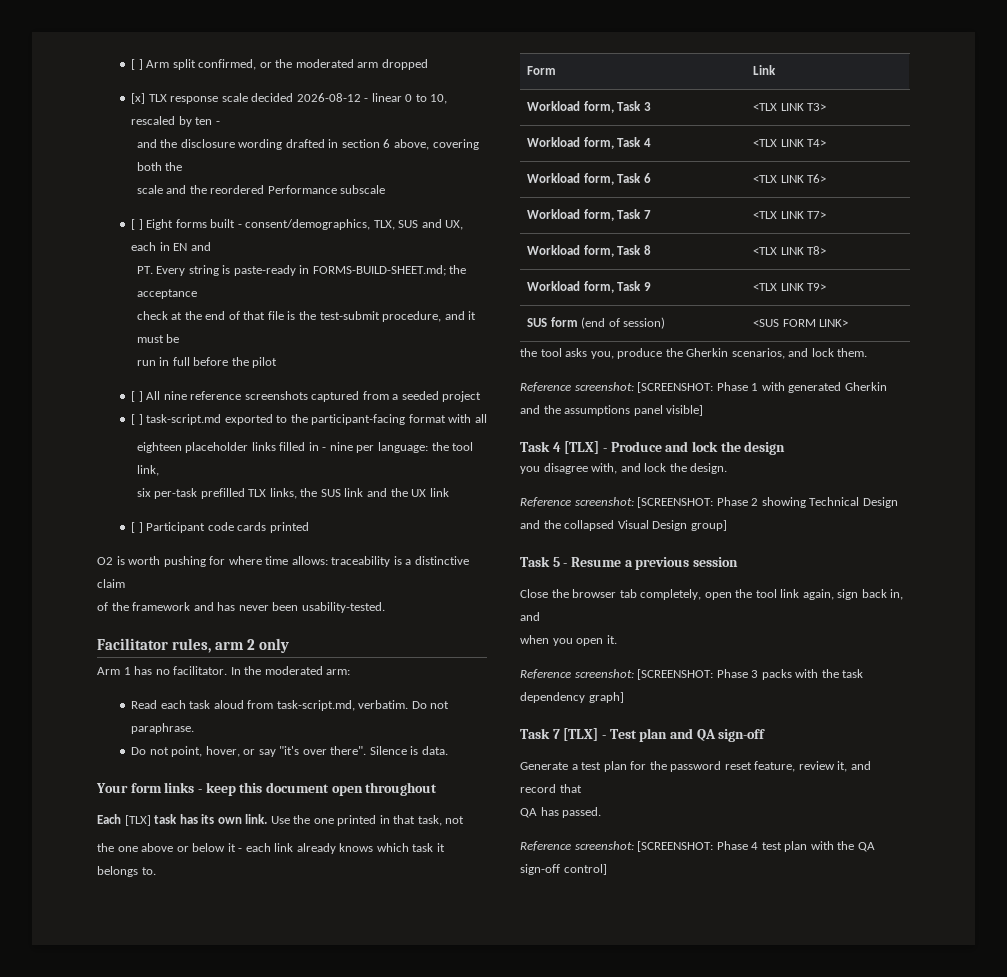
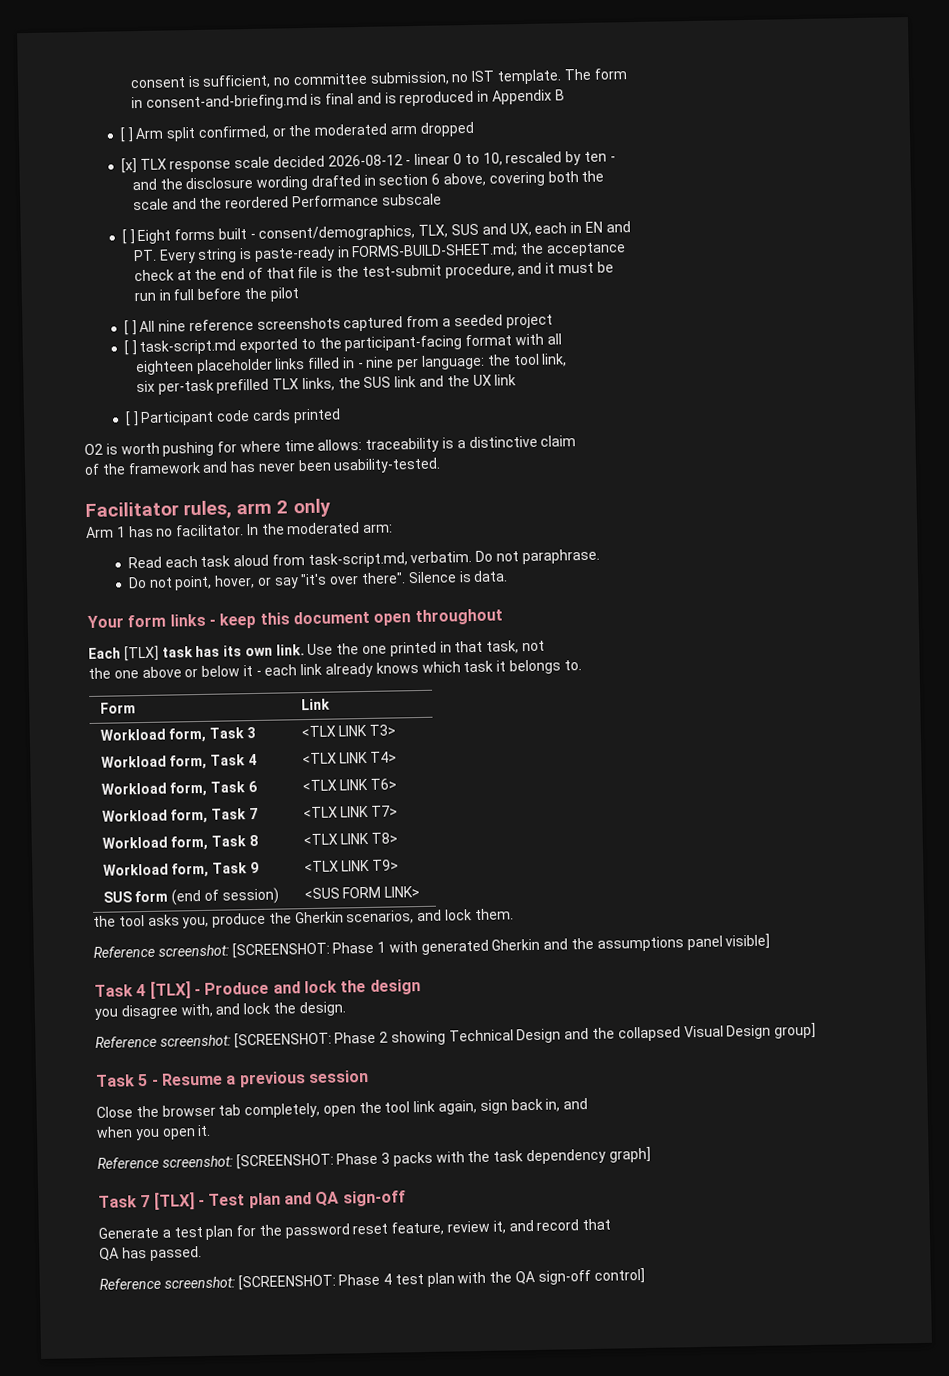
(131, 64) none -> [129,68,627,89] [130,89,565,111] consent is sufficient, no committee submission, no IST template. The form // in consent-and-briefing.md is final and is reproduced in Appendix B //

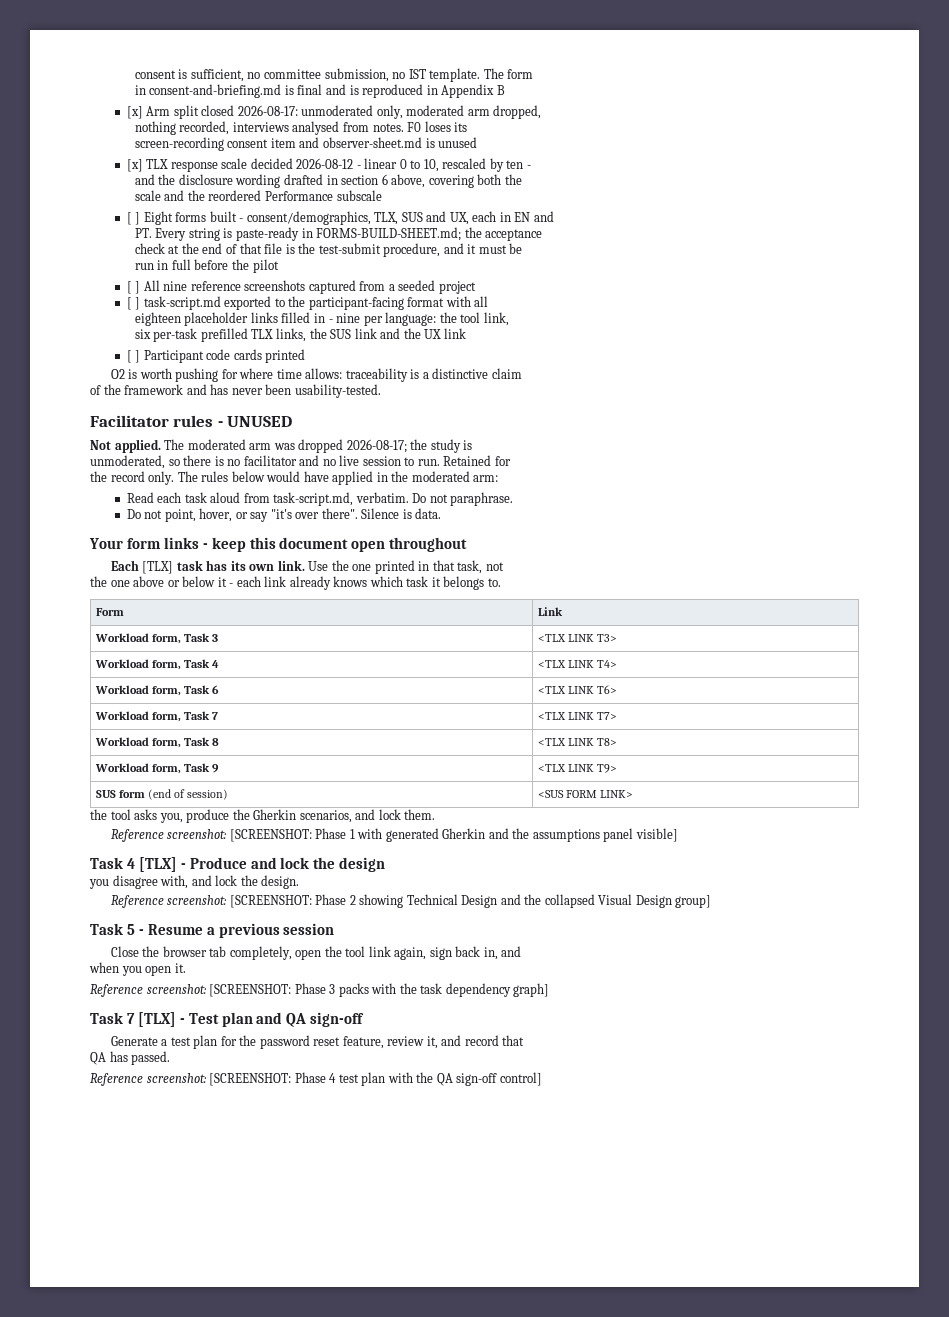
[119,121,474,143] [ ] Arm split confirmed, or the moderated arm dropped -> [126,105,542,119] [134,121,468,135] [134,137,478,151] [x] Arm split closed 2026-08-17: unmoderated only, moderated arm dropped, // nothing recorded, interviews analysed from notes. F0 loses its // screen-recording consent item and observer-sheet.md is unused
[183,498,331,520] [86,523,259,539] rules, arm 2 only // Arm 1 has no facilitator. In -> [173,415,293,427] [90,439,473,453] [90,455,511,469] [90,471,388,485] rules - UNUSED // Not applied. The moderated arm was dropped 2026-08-17; the study is // unmoderated, so there is no facilitator and no live session to run. Retained for // the record only. The rules below would have applied in

